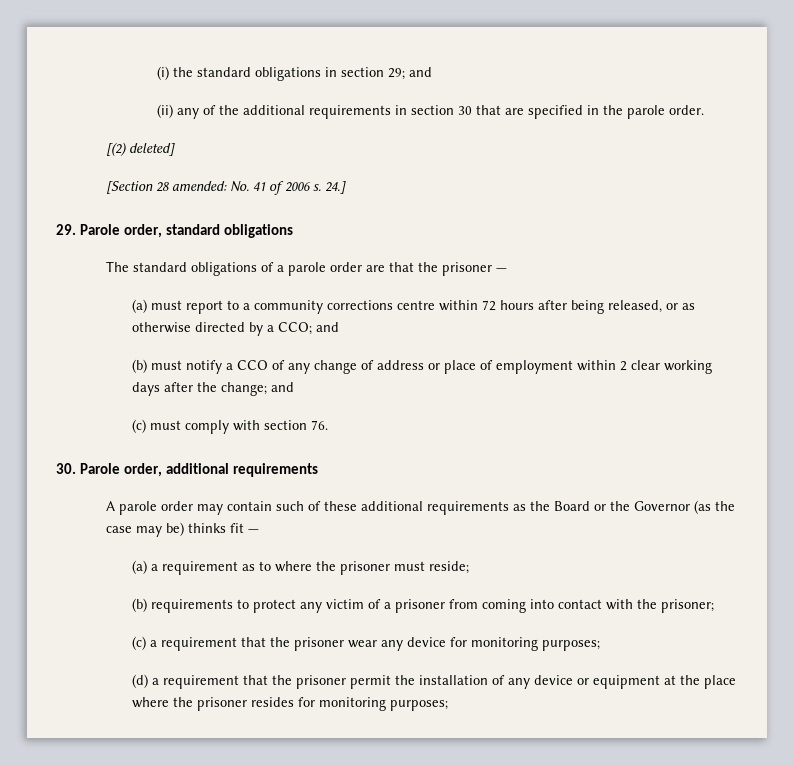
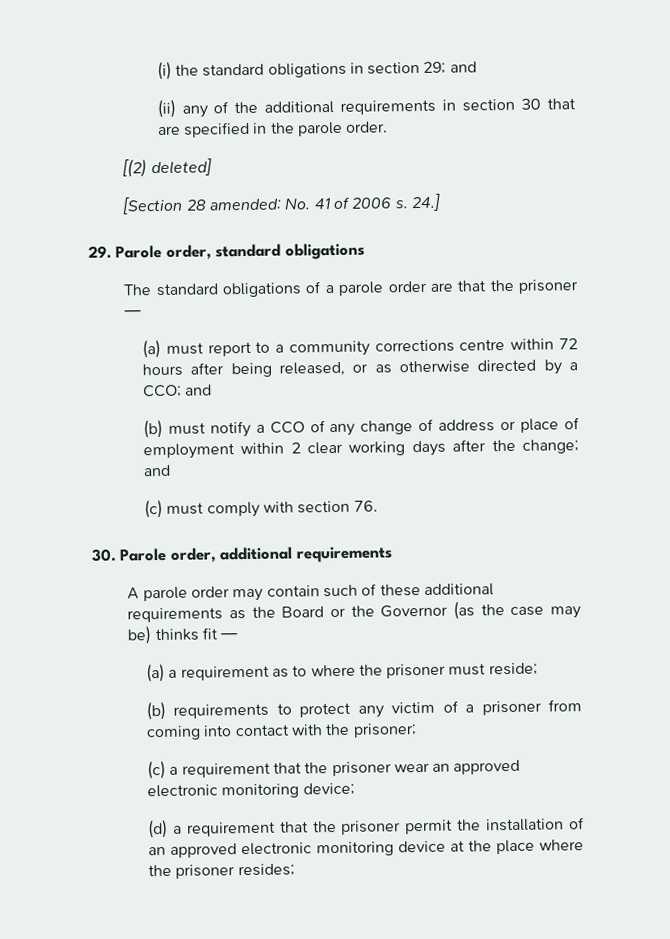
[380,637,600,651] any device for monitoring purposes; -> [432,759,521,775] [146,782,355,799] an approved electronic monitoring device;
[507,675,660,689] any device or equipment -> [147,840,446,858] an approved electronic monitoring device
[250,697,448,711] resides for monitoring purposes; -> [237,863,295,877] resides;

